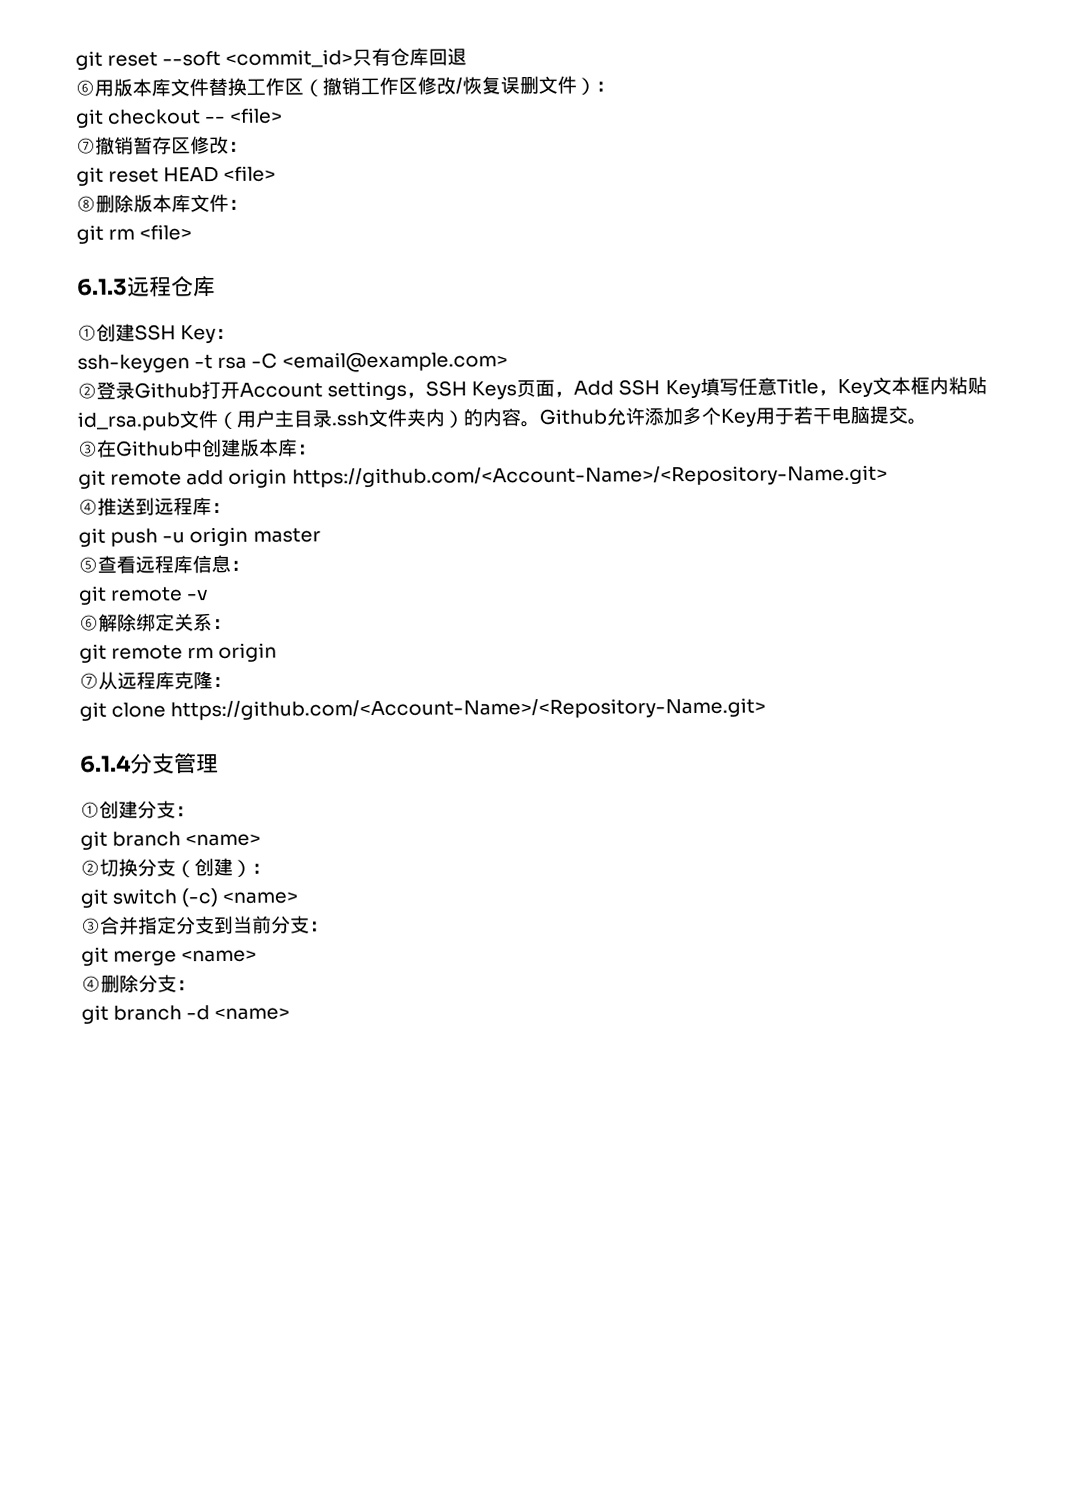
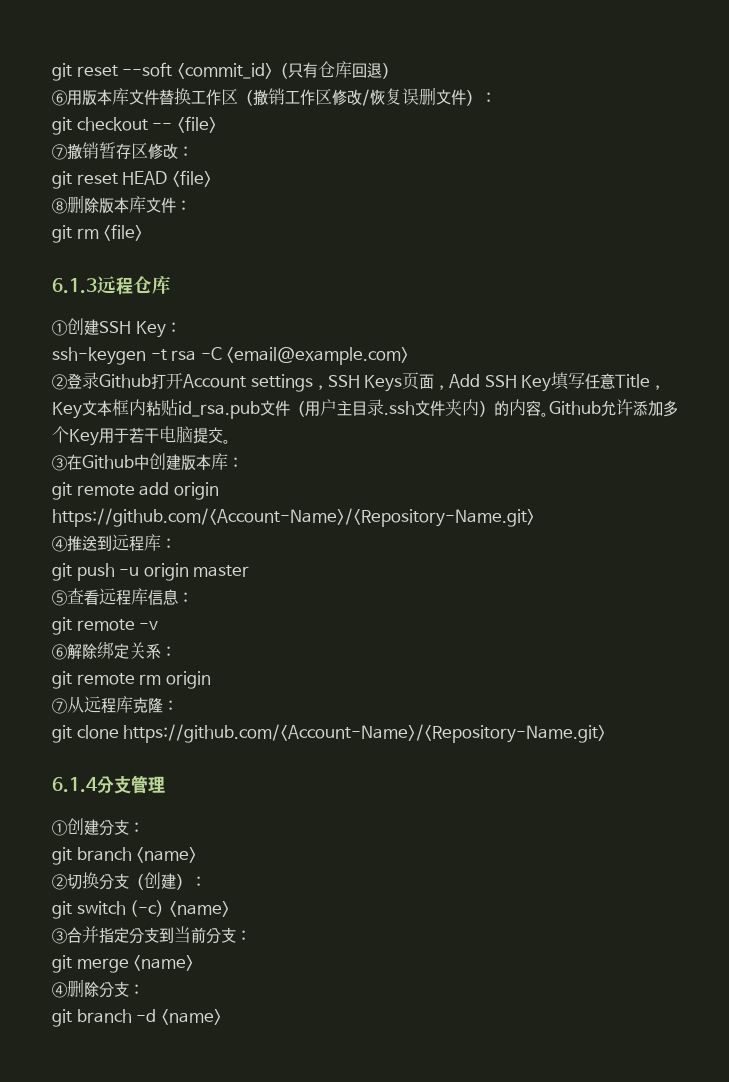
(354, 58) none -> [272,62,288,79] （
(468, 57) none -> [381,62,397,79] ）

